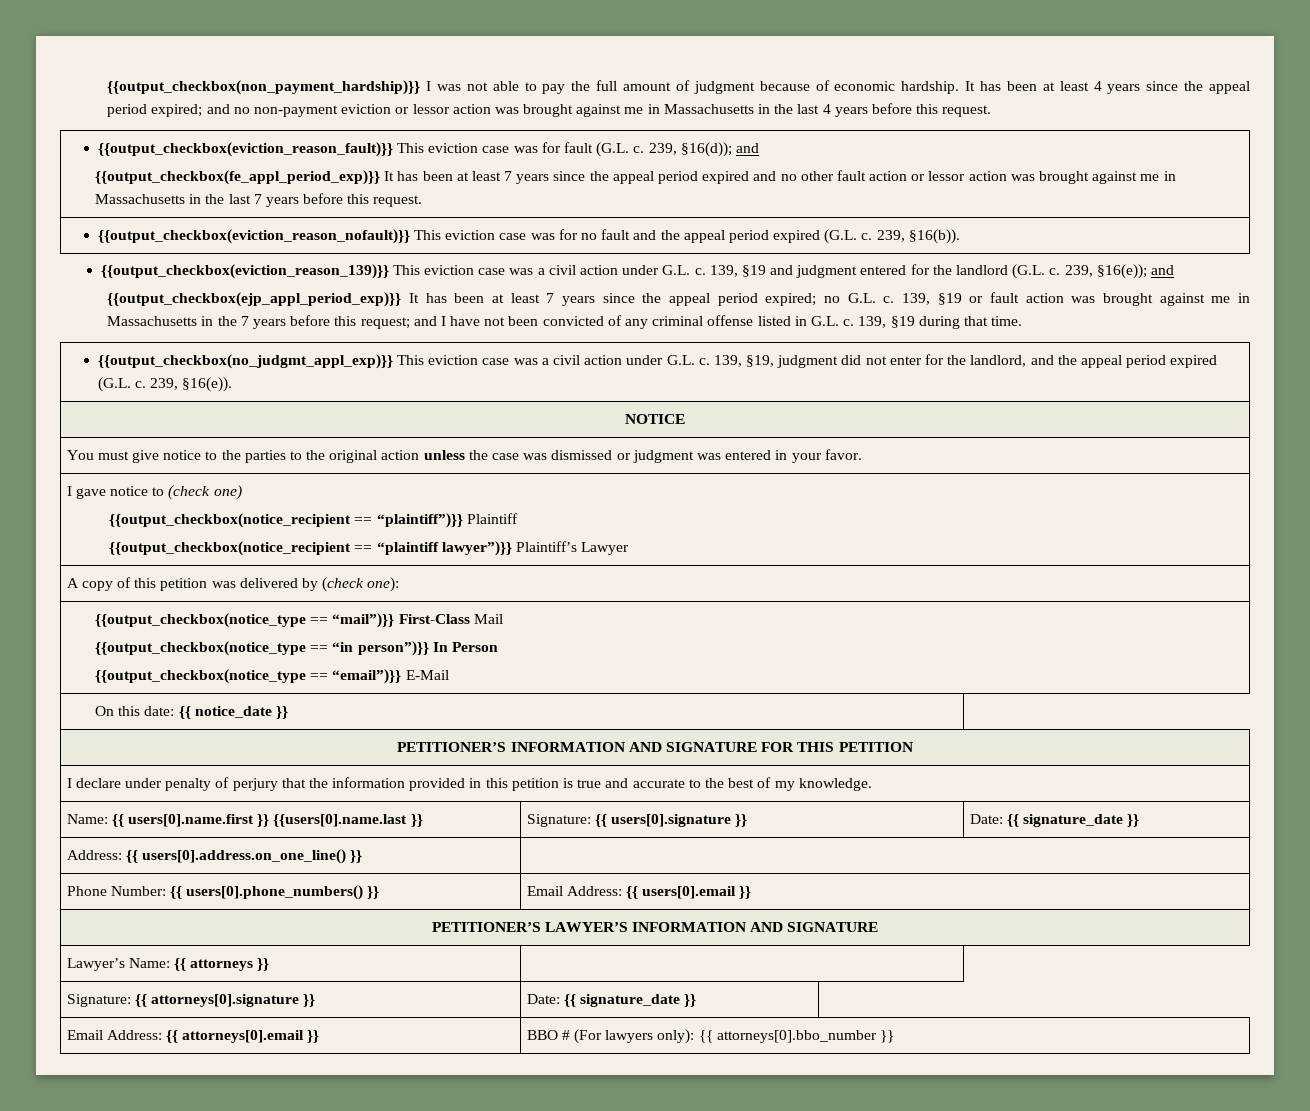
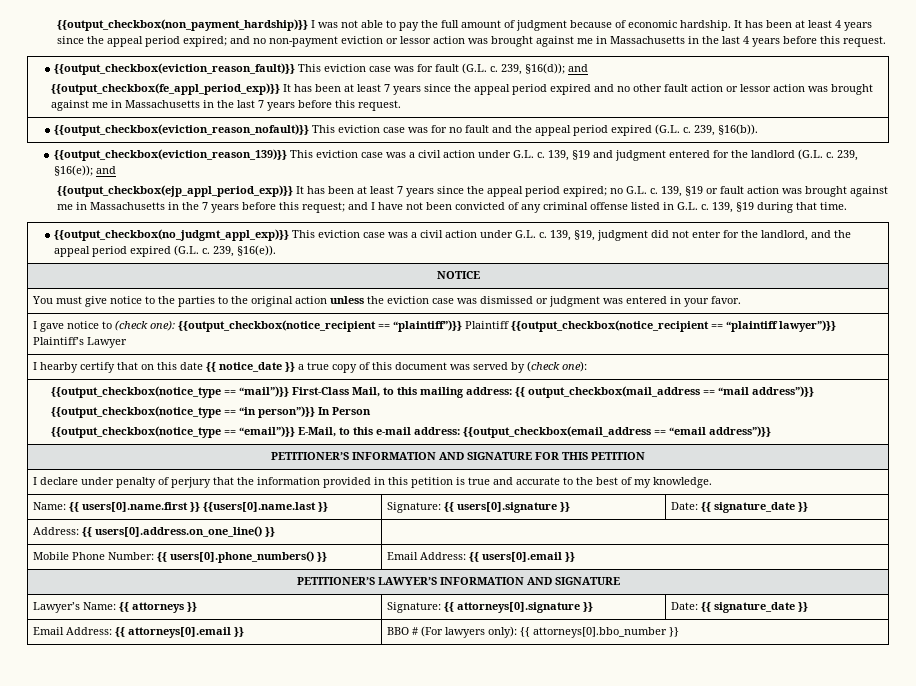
(488, 455) none -> [387,296,430,304] eviction
[213,485,242,500] one) // -> [150,320,176,331] one):
(518, 518) // -> (510, 325) none
[66,577,298,591] A copy of this petition was delivered -> [33,362,509,373] I hearby certify that on this date {{ notice_date }} a true copy of this document was served
[473,614,503,624] Mail -> [352,386,815,398] Mail, to this mailing address: {{ output_checkbox(mail_address == “mail address”)}}
[405,670,449,680] [94,706,288,719] E-Mail // On this date: {{ notice_date }} -> [298,426,772,438] E-Mail, to this e-mail address: {{output_checkbox(email_address == “email address”)}}
(363, 856) none -> [33,552,70,560] Mobile
(270, 964) // -> (198, 607) none

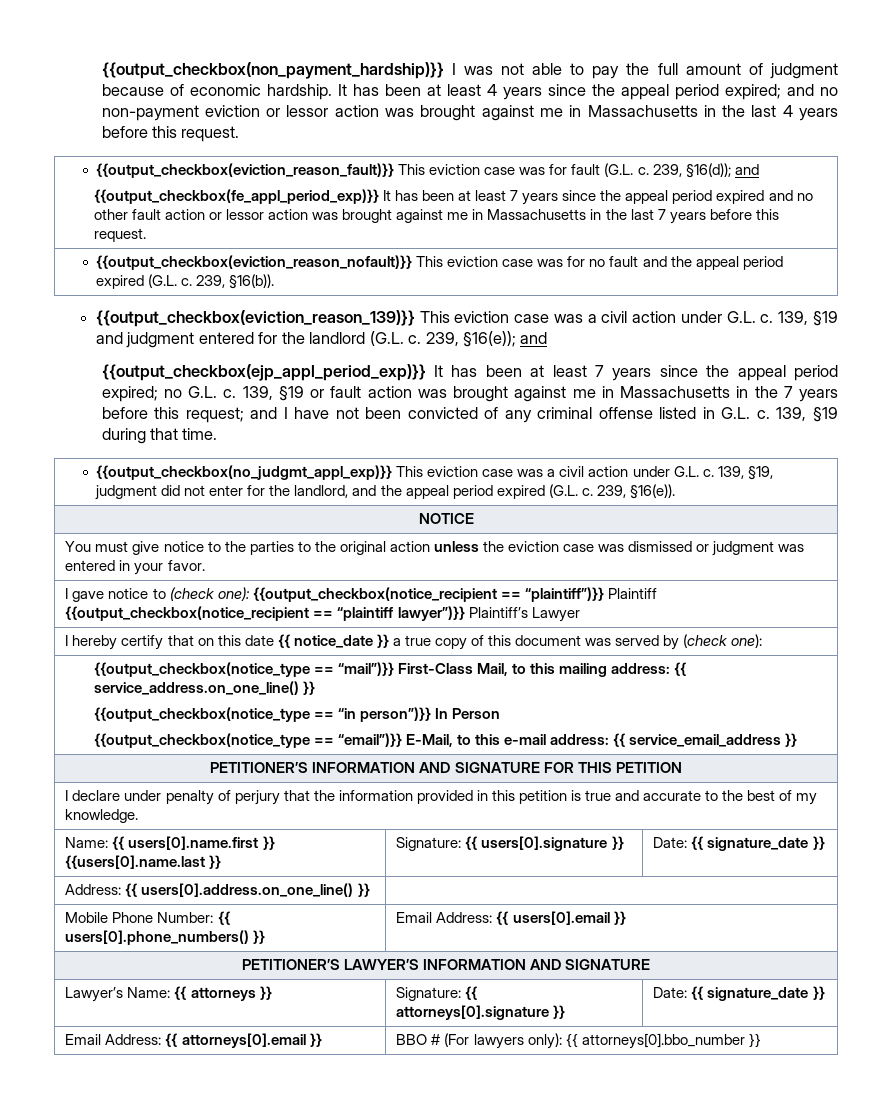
[40,362,79,373] hearby -> [72,635,118,650] hereby
[528,386,815,398] output_checkbox(mail_address == “mail address”)}} -> [93,681,315,695] service_address.on_one_line() }}
[463,426,772,438] {{output_checkbox(email_address == “email address”)}} -> [613,733,798,747] {{ service_email_address }}

